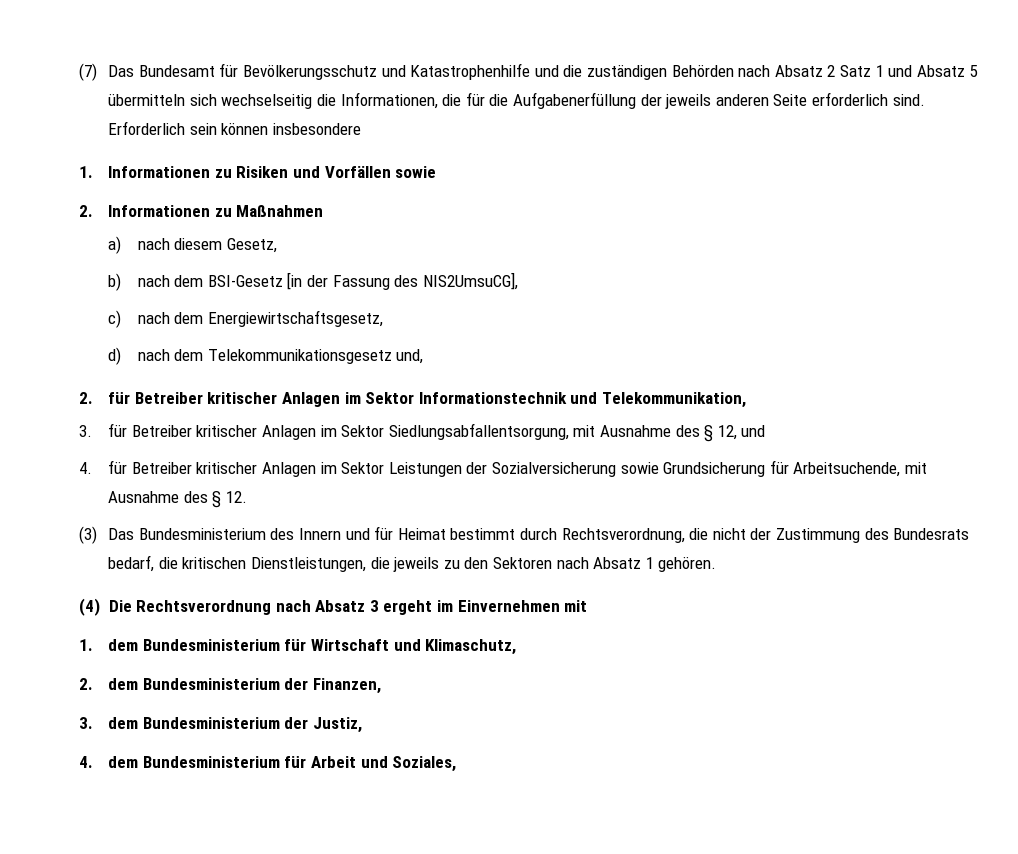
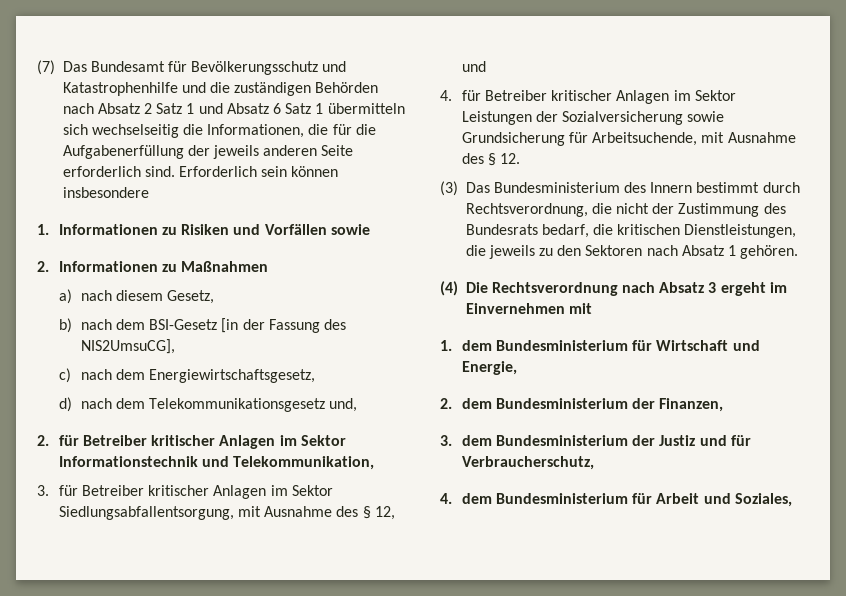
[969,65,979,77] 5 -> [273,103,324,114] 6 Satz 1
[345,526,446,540] und für Heimat -> (693, 187) none
[425,639,517,655] Klimaschutz, -> [461,361,517,375] Energie,
[313,717,363,733] Justiz, -> [659,435,751,446] [461,456,594,470] Justiz und für Verbraucherschutz,

